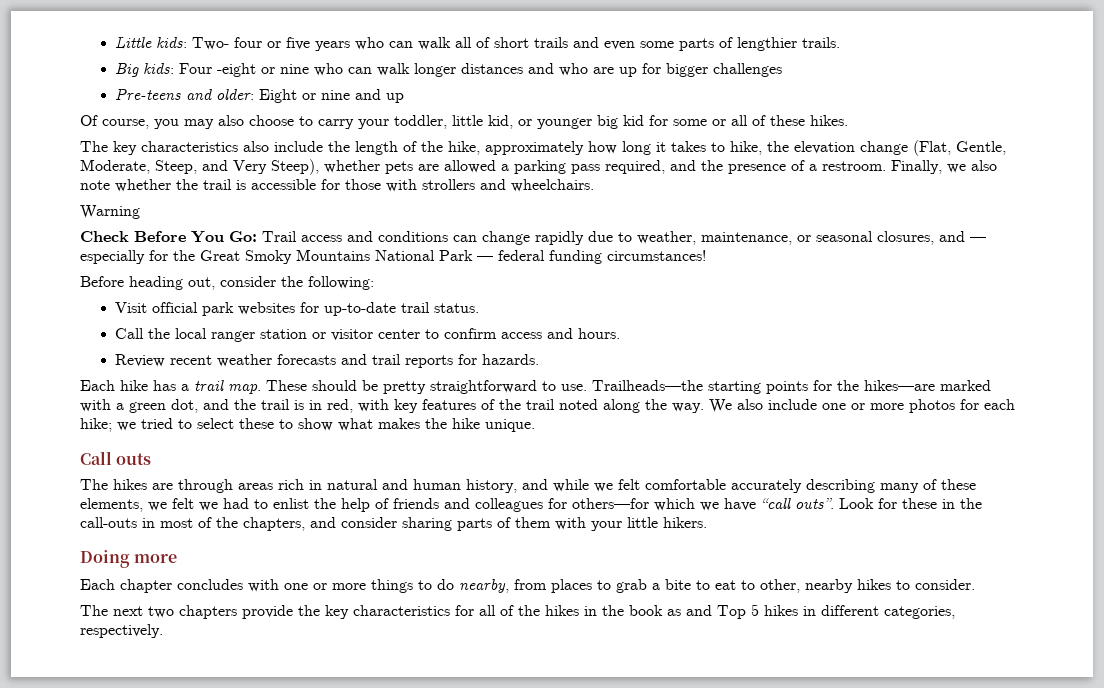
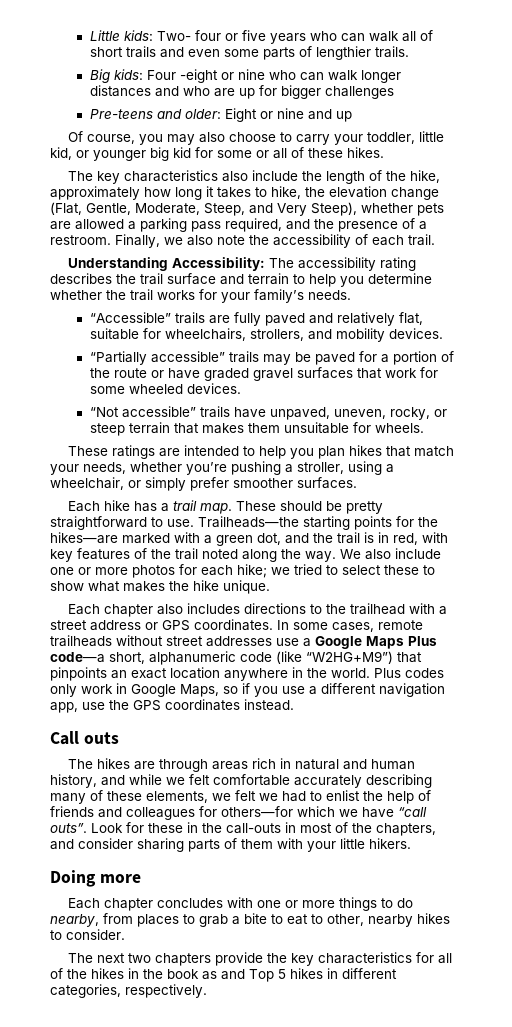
[115,179,594,192] [80,205,140,219] [80,231,986,245] [80,249,706,264] [80,276,374,290] [115,302,480,316] [115,328,621,342] [115,354,540,368] whether the trail is accessible for those with strollers and wheelchairs. // Warning // Check Before You Go: Trail access and conditions can change rapidly due to weather, maintenance, or seasonal closures, and — especially for the Great Smoky Mountains National Park — federal funding circumstances! // Before heading out, consider the following: // Visit official park websites for up-to-date trail status. // Call the local ranger station or visitor center to confirm access and hours. // Review recent weather forecasts and trail reports for hazards. -> [249,234,435,248] [68,257,417,271] [50,273,432,287] [50,289,351,303] [89,312,423,326] [89,328,443,342] [89,351,454,365] [89,367,438,381] [89,383,241,394] [89,406,447,420] [89,422,424,436] [68,445,455,459] [50,461,394,475] [50,477,357,491] the accessibility of each trail. // Understanding Accessibility: The accessibility rating describes the trail surface and terrain to help you determine whether the trail works for your family’s needs. // “Accessible” trails are fully paved and relatively flat, suitable for wheelchairs, strollers, and mobility devices. // “Partially accessible” trails may be paved for a portion of the route or have graded gravel surfaces that work for some wheeled devices. // “Not accessible” trails have unpaved, uneven, rocky, or steep terrain that makes them unsuitable for wheels. // These ratings are intended to help you plan hikes that match your needs, whether you’re pushing a stroller, using a wheelchair, or simply prefer smoother surfaces.
(535, 425) none -> [68,603,448,617] [50,619,423,632] [50,635,437,649] [50,651,422,665] [50,667,444,681] [50,683,445,697] [50,699,294,713] // Each chapter also includes directions to the trailhead with a street address or GPS coordinates. In some cases, remote trailheads without street addresses use a Google Maps Plus code—a short, alphanumeric code (like “W2HG+M9”) that pinpoints an exact location anywhere in the world. Plus codes only work in Google Maps, so if you use a different navigation app, use the GPS coordinates instead.

